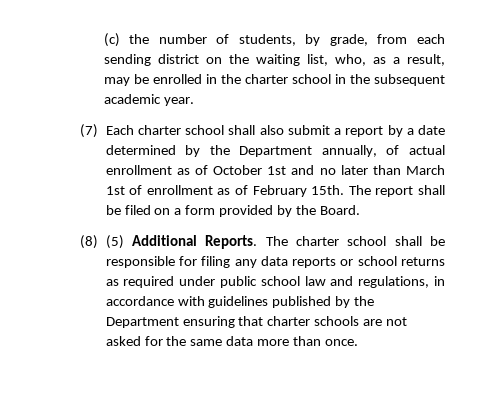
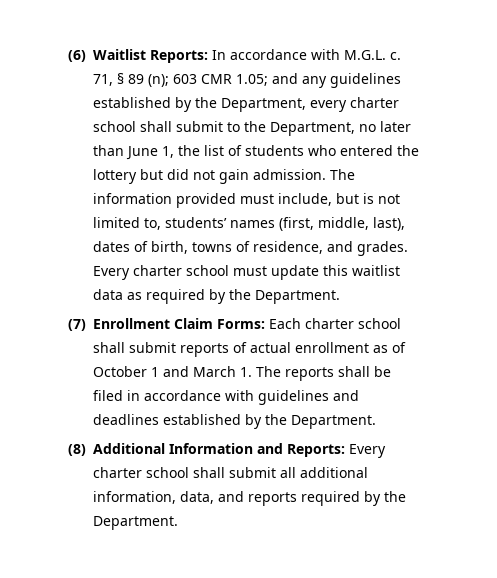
[103,33,446,47] [103,54,445,66] [103,74,445,86] [103,94,194,106] [80,124,445,138] [105,145,377,157] (c) the number of students, by grade, from each sending district on the waiting list, who, as a result, may be enrolled in the charter school in the subsequent academic year. // (7) Each charter school shall also submit a report by a date determined by the Department annually, -> [68,49,402,63] [93,73,402,88] [93,97,400,112] [93,121,412,136] [93,145,420,160] [93,169,356,184] [93,193,401,208] [93,217,406,231] [93,241,409,256] [93,265,401,280] [93,289,341,304] [68,318,402,331] [93,342,230,357] (6) Waitlist Reports: In accordance with M.G.L. c. 71, § 89 (n); 603 CMR 1.05; and any guidelines established by the Department, every charter school shall submit to the Department, no later than June 1, the list of students who entered the lottery but did not gain admission. The information provided must include, but is not limited to, students’ names (first, middle, last), dates of birth, towns of residence, and grades. Every charter school must update this waitlist data as required by the Department. // (7) Enrollment Claim Forms: Each charter school shall submit reports
[267,165,445,175] [105,185,446,197] [105,205,360,217] [80,235,445,249] [105,256,445,268] [105,276,445,288] [105,296,375,308] [105,316,408,328] [105,336,359,346] 1st and no later than March 1st of enrollment as of February 15th. The report shall be filed on a form provided by the Board. // (8) (5) Additional Reports. The charter school shall be responsible for filing any data reports or school returns as required under public school law and regulations, in accordance with guidelines published by the Department ensuring that charter schools are not asked for the same data more than once. -> [151,366,392,381] [93,390,360,405] [93,414,377,429] [68,443,387,458] [93,467,369,478] [93,491,407,506] [93,516,179,530] 1 and March 1. The reports shall be filed in accordance with guidelines and deadlines established by the Department. // (8) Additional Information and Reports: Every charter school shall submit all additional information, data, and reports required by the Department.

